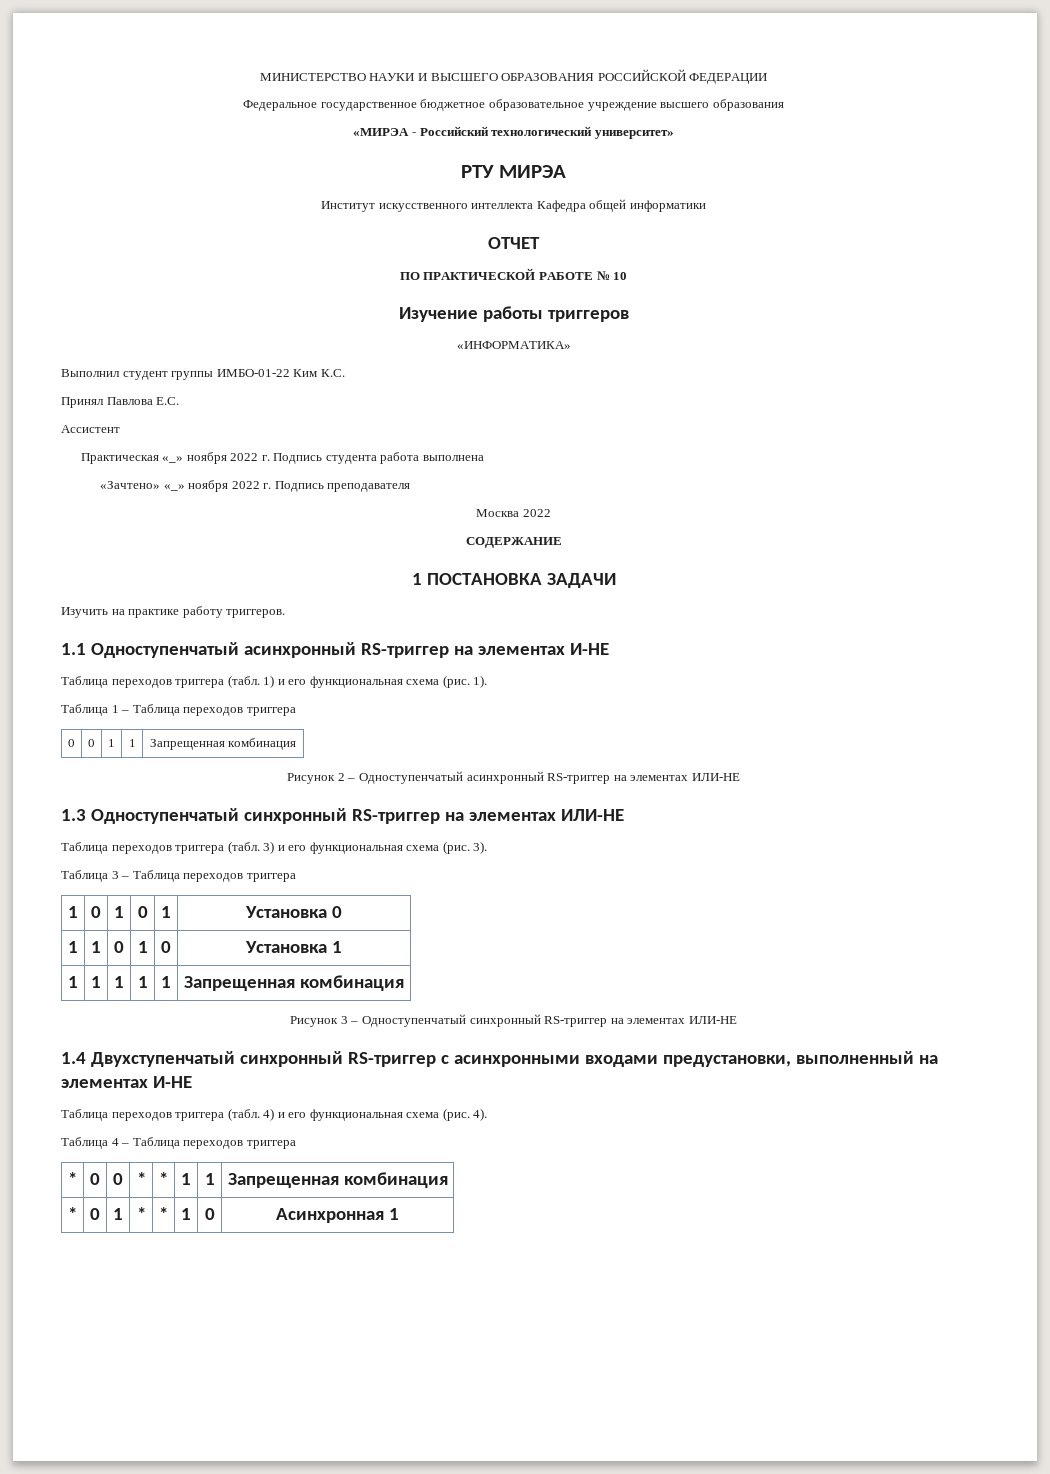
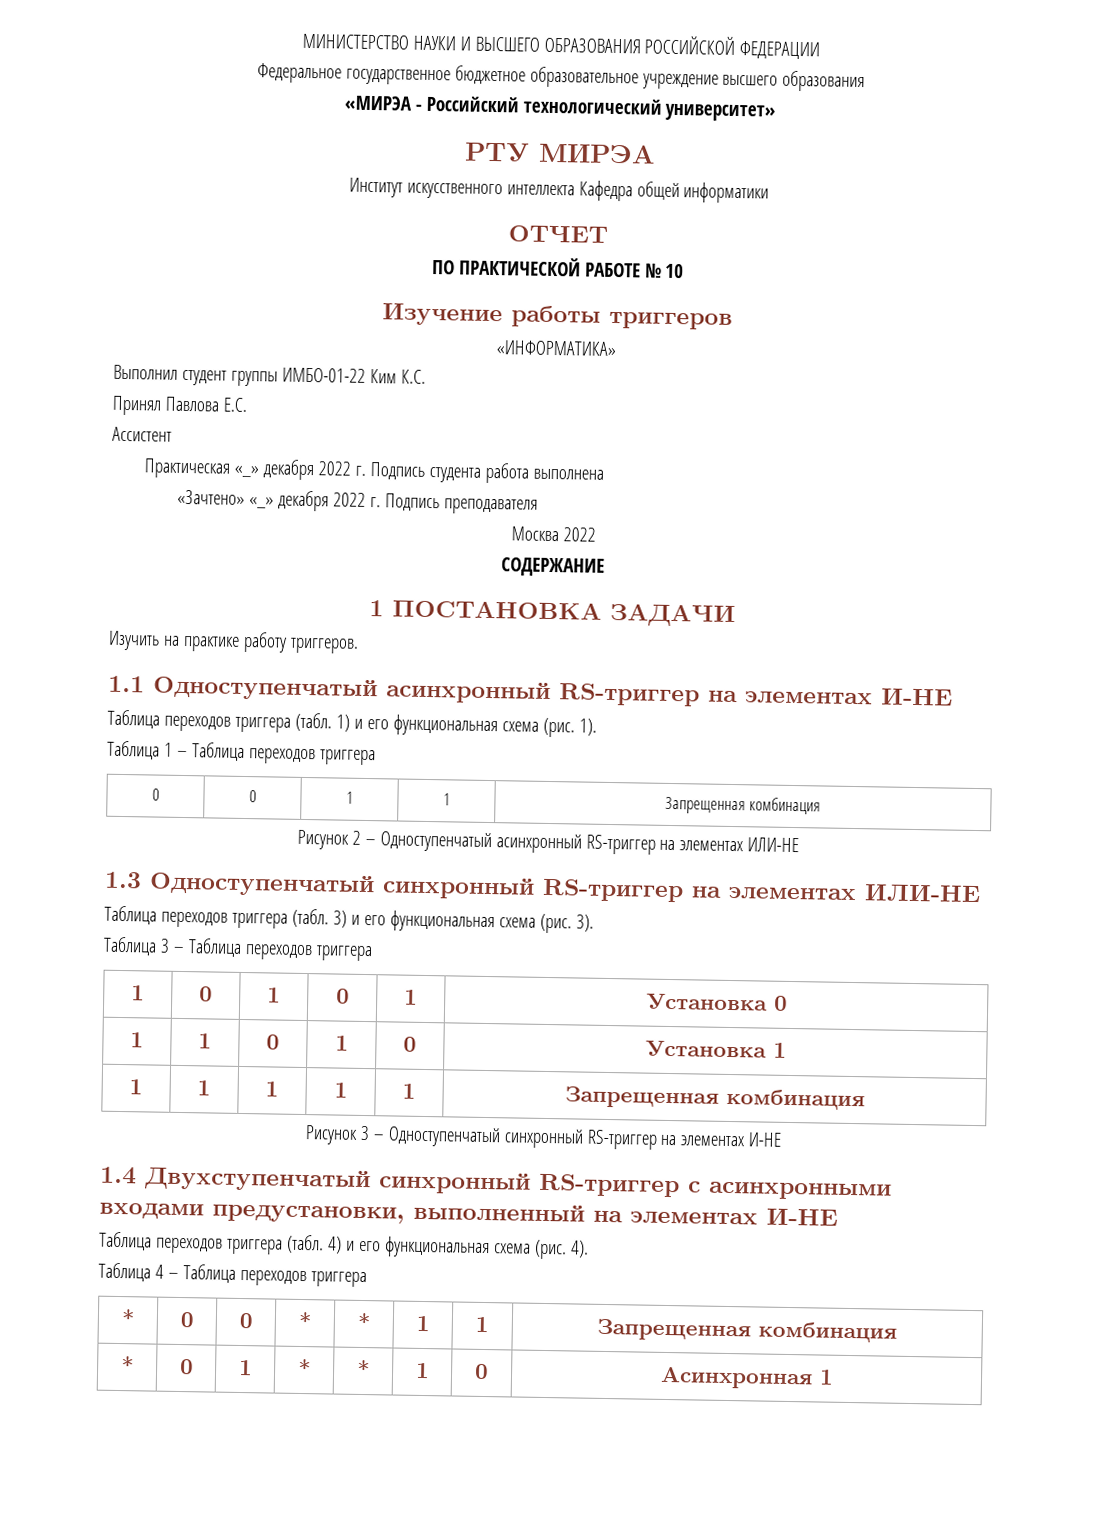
[186,452,227,464] ноября -> [263,459,316,481] декабря
[188,480,229,492] ноября -> [278,490,330,512] декабря
[688,1016,737,1024] ИЛИ-НЕ -> [748,1132,783,1147] И-НЕ

